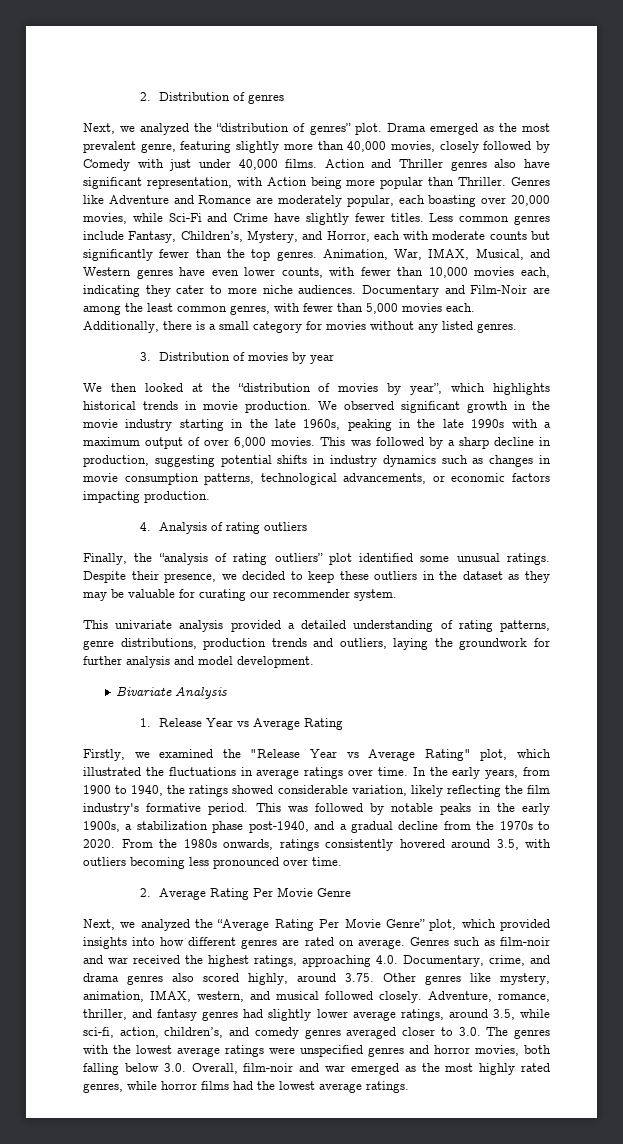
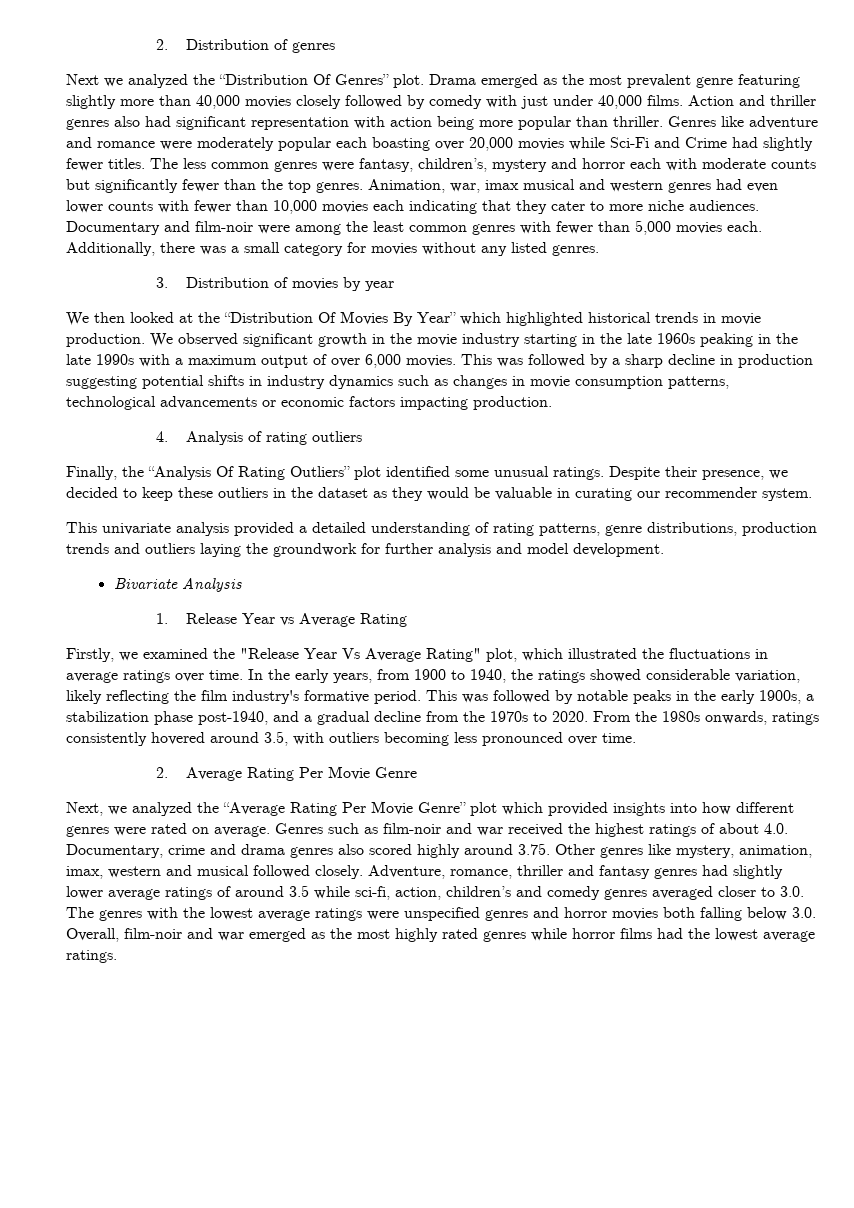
[83,123,351,135] Next, we analyzed the “distribution of genres” -> [66,74,389,88] Next we analyzed the “Distribution Of Genres”
[140,143,176,153] genre, -> [696,77,733,88] genre
[390,141,435,152] movies, -> [245,96,291,108] movies
[83,159,130,171] Comedy -> [429,95,482,109] comedy
[399,159,550,171] [83,177,307,189] Thriller genres also have significant representation, with Action -> [770,95,816,106] [66,116,432,130] thriller genres also had significant representation with action
[458,177,507,186] Thriller. -> [613,116,663,127] thriller.
[108,195,394,207] Adventure and Romance are moderately popular, -> [749,116,818,129] [66,137,331,151] adventure and romance were moderately popular
[83,213,127,224] movies, -> [518,138,564,150] movies
[274,213,301,222] have -> [732,137,758,148] had
[429,213,550,225] [83,230,370,243] Less common genres include Fantasy, Children’s, Mystery, and Horror, -> [150,158,625,172] The less common genres were fantasy, children’s, mystery and horror
[394,248,551,260] [83,267,206,279] War, IMAX, Musical, and Western genres have -> [450,179,742,193] war, imax musical and western genres had
[281,267,323,278] counts, -> [108,201,153,211] counts
[521,267,550,278] [83,285,140,297] each, indicating -> [373,200,511,214] each indicating that
[470,285,550,294] Film-Noir are -> [195,221,290,234] film-noir were
[230,305,270,315] genres, -> [472,224,515,235] genres
[196,321,205,330] is -> [200,246,226,255] was
[237,383,551,395] “distribution of movies by year”, which highlights -> [224,311,583,326] “Distribution Of Movies By Year” which highlighted
[303,419,341,430] 1960s, -> [657,333,695,344] 1960s
[83,455,149,467] production, -> [738,354,813,368] production
[343,473,427,484] advancements, -> [160,396,257,409] advancements
[158,553,323,565] “analysis of rating outliers” -> [148,466,350,480] “Analysis Of Rating Outliers”
[83,592,107,601] may -> [427,487,469,500] would
[179,589,195,598] for -> [557,488,570,498] in
[339,638,387,649] outliers, -> [145,543,195,554] outliers
[346,752,359,758] vs -> [342,648,360,659] Vs
[429,919,457,931] plot, -> [470,802,497,816] plot
[282,939,300,946] are -> [114,827,146,836] were
[254,955,371,967] ratings, approaching -> [649,823,759,837] ratings of about
[489,955,525,966] crime, -> [168,845,205,855] crime
[248,973,288,985] highly, -> [417,844,460,858] highly
[150,990,244,1002] IMAX, western, -> [66,866,161,879] imax, western
[83,1009,127,1020] thriller, -> [517,865,563,876] thriller
[400,1009,515,1021] ratings, around 3.5, -> [165,885,309,900] ratings of around 3.5
[164,1027,224,1038] children’s, -> [446,886,511,897] children’s
[475,1045,519,1056] movies, -> [612,908,658,920] movies
[83,1083,123,1093] genres, -> [483,931,526,942] genres

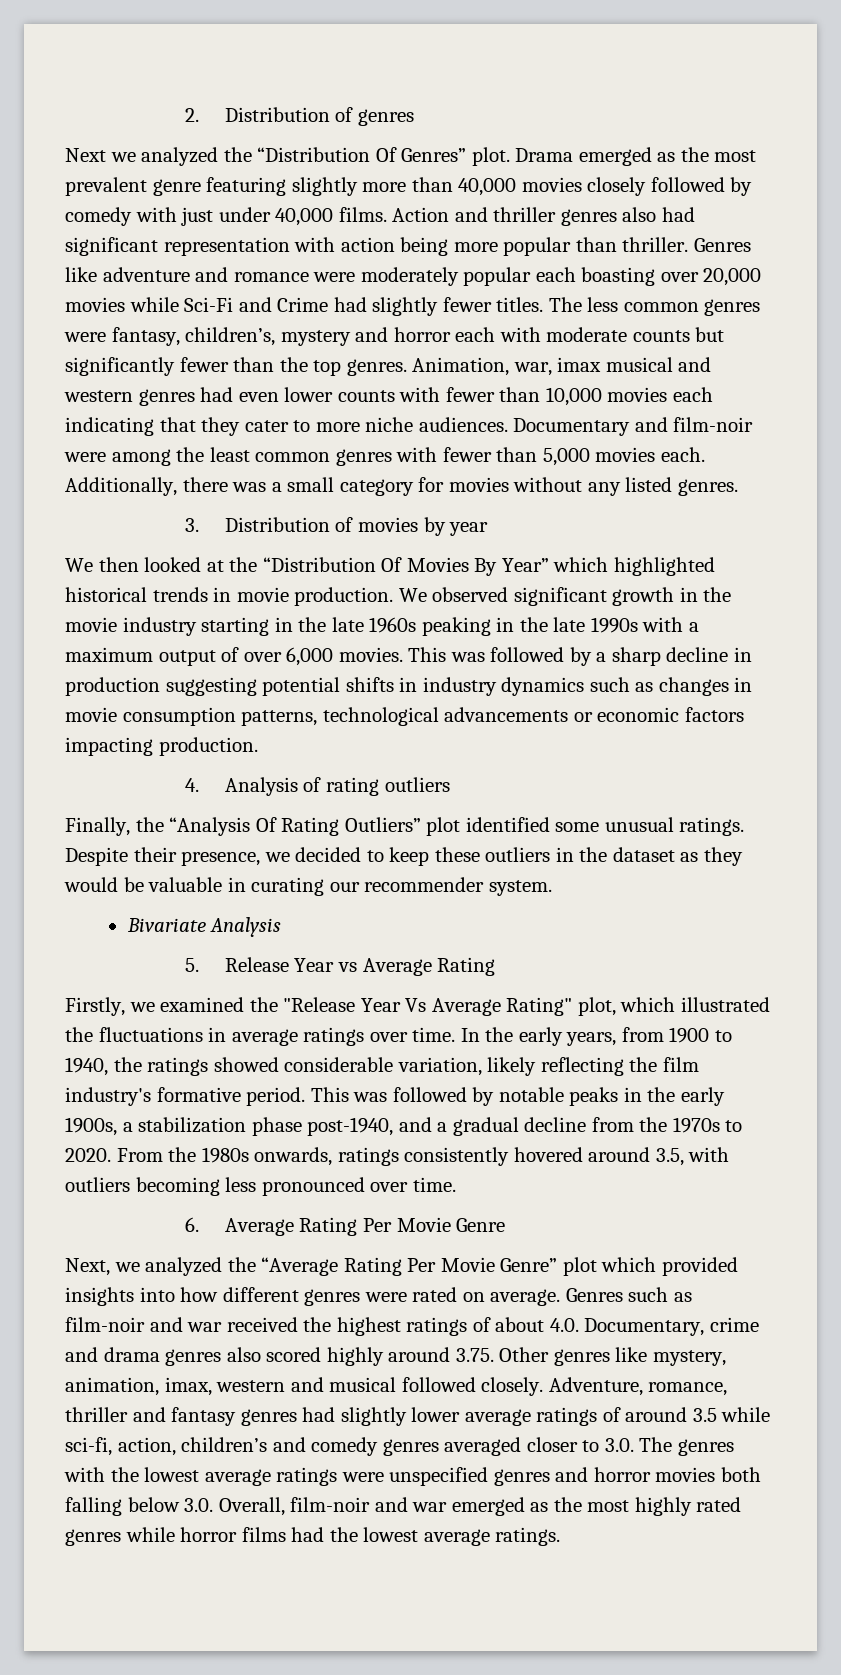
[66,522,817,536] [66,543,664,557] // This univariate analysis provided a detailed understanding of rating patterns, genre distributions, production trends and outliers laying the groundwork for further analysis and model development. -> (552, 888) none
[155,613,168,624] 1. -> [184,958,199,972] 5.
[155,767,168,778] 2. -> [184,1217,199,1232] 6.

